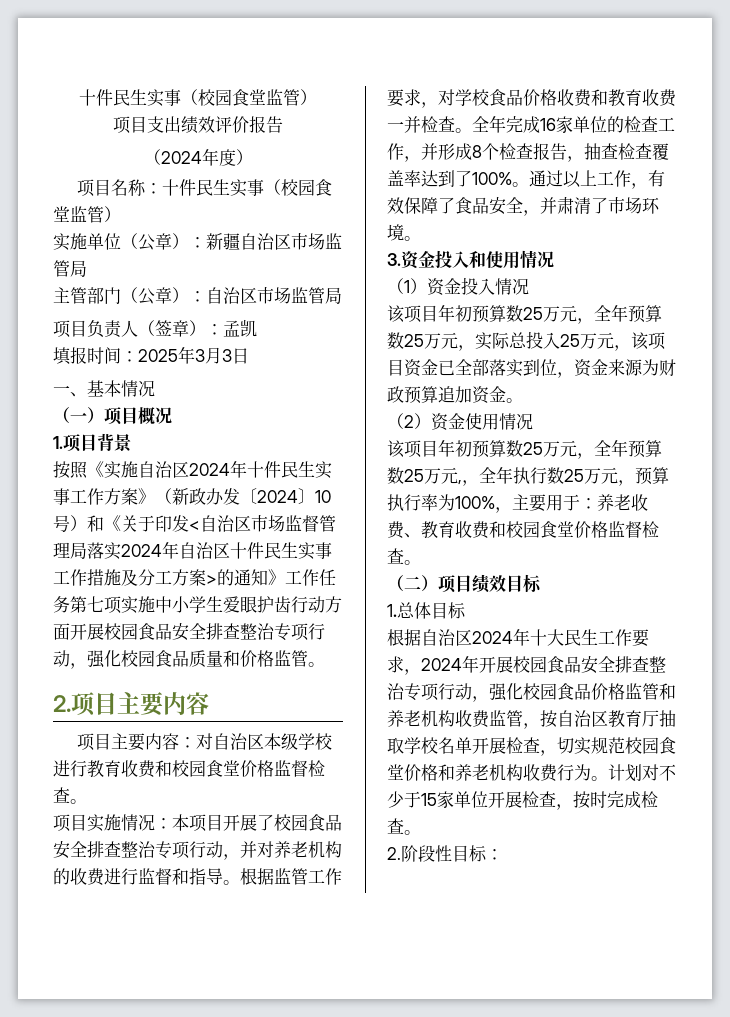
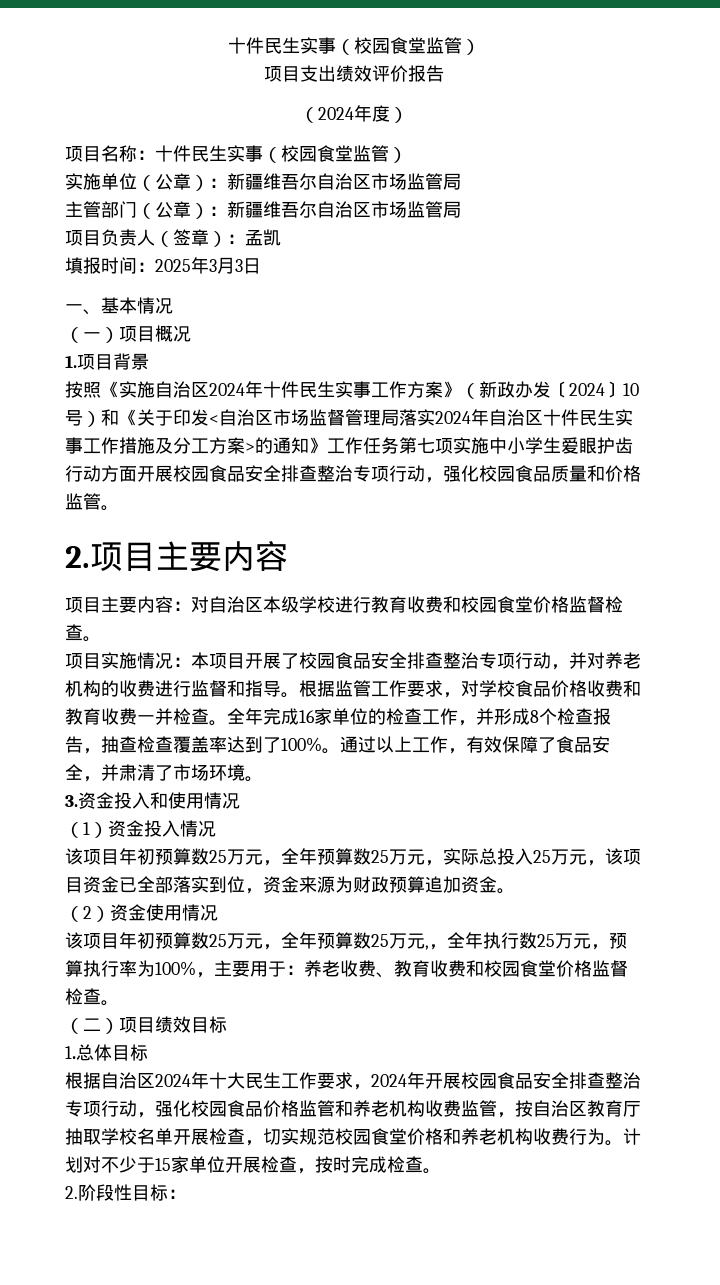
(240, 241) none -> [263,173,317,190] 维吾尔
(206, 296) none -> [227,201,317,218] 新疆维吾尔

